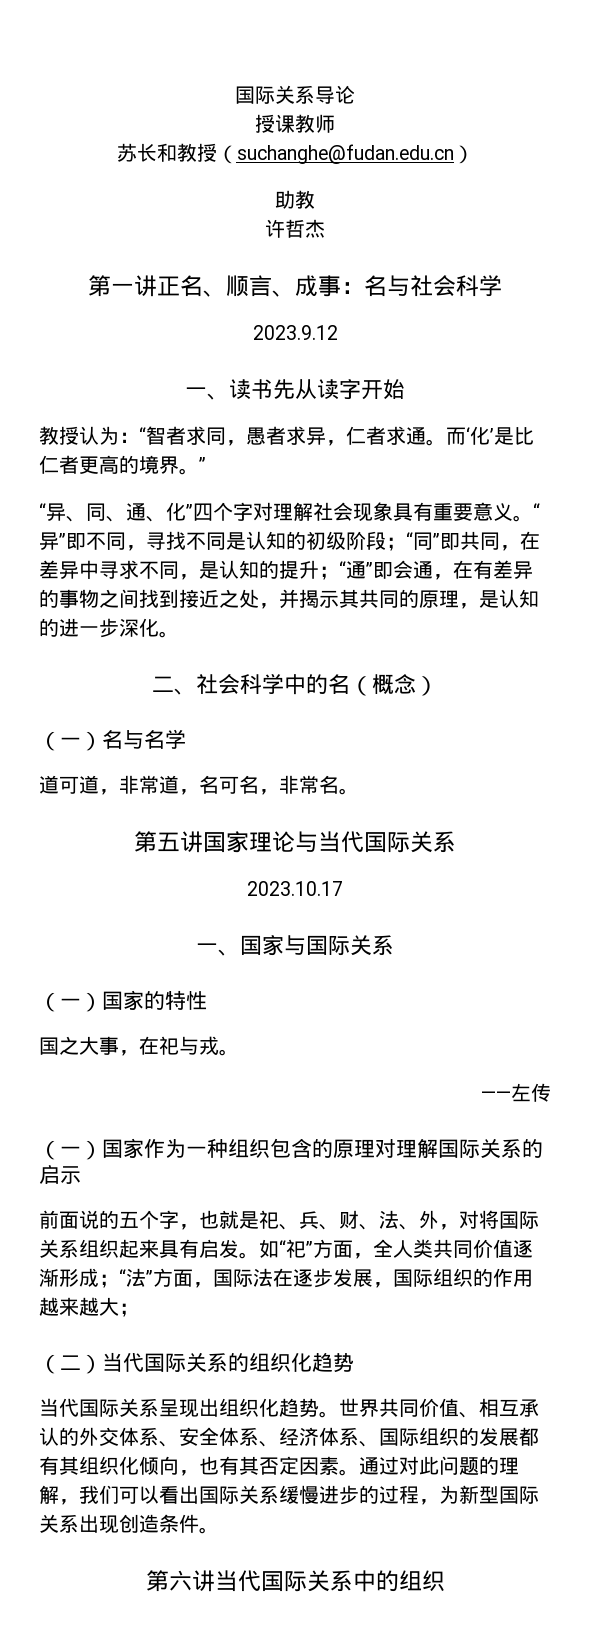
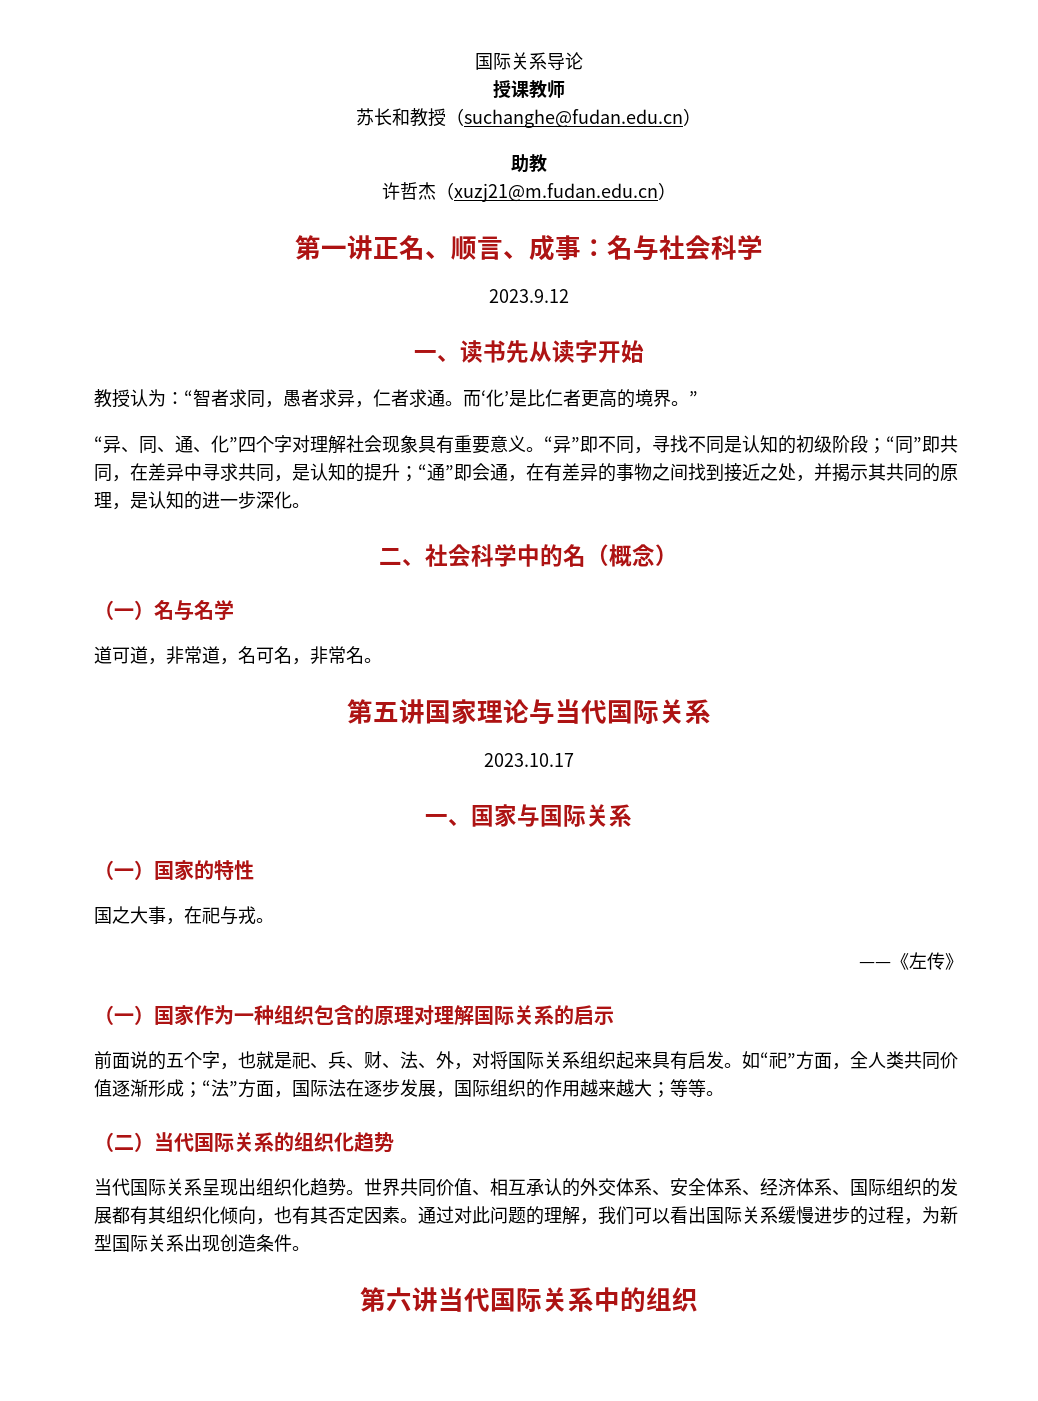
(325, 228) none -> [435,182,676,202] （xuzj21@m.fudan.edu.cn）
[139,561,159,579] 不 -> [238,463,256,481] 共
(511, 1095) none -> [891,953,909,970] 《
(551, 1092) none -> [945,953,963,970] 》
(139, 1310) none -> [670,1079,724,1097] 等等。

